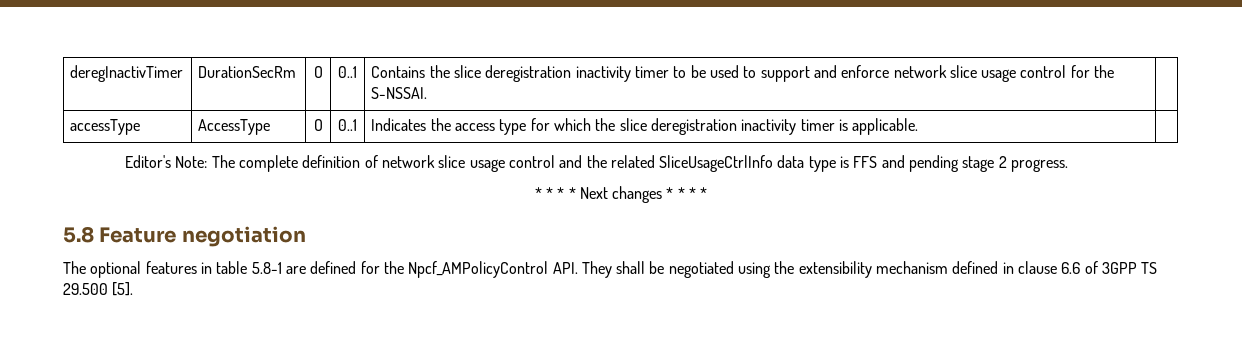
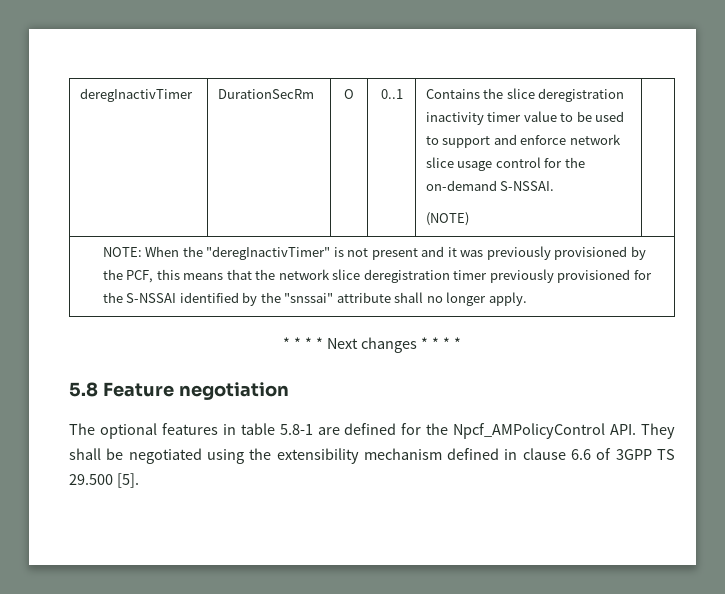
(669, 72) none -> [523,111,557,122] value
(1115, 71) none -> [425,180,497,191] on-demand
[70,119,141,135] [198,119,271,135] [313,119,323,131] [338,119,357,131] [371,118,919,135] [124,155,1069,172] | // accessType | AccessType | O | 0..1 | Indicates the access type for which the slice deregistration inactivity timer is applicable. | // Editor's Note: The complete definition of network slice usage control and the related SliceUsageCtrlInfo data type is FFS and pending stage 2 progress. -> [425,212,469,226] [102,246,646,260] [102,269,652,283] [102,292,527,306] // (NOTE) | // NOTE: When the "deregInactivTimer" is not present and it was previously provisioned by the PCF, this means that the network slice deregistration timer previously provisioned for the S-NSSAI identified by the "snssai" attribute shall no longer apply.

